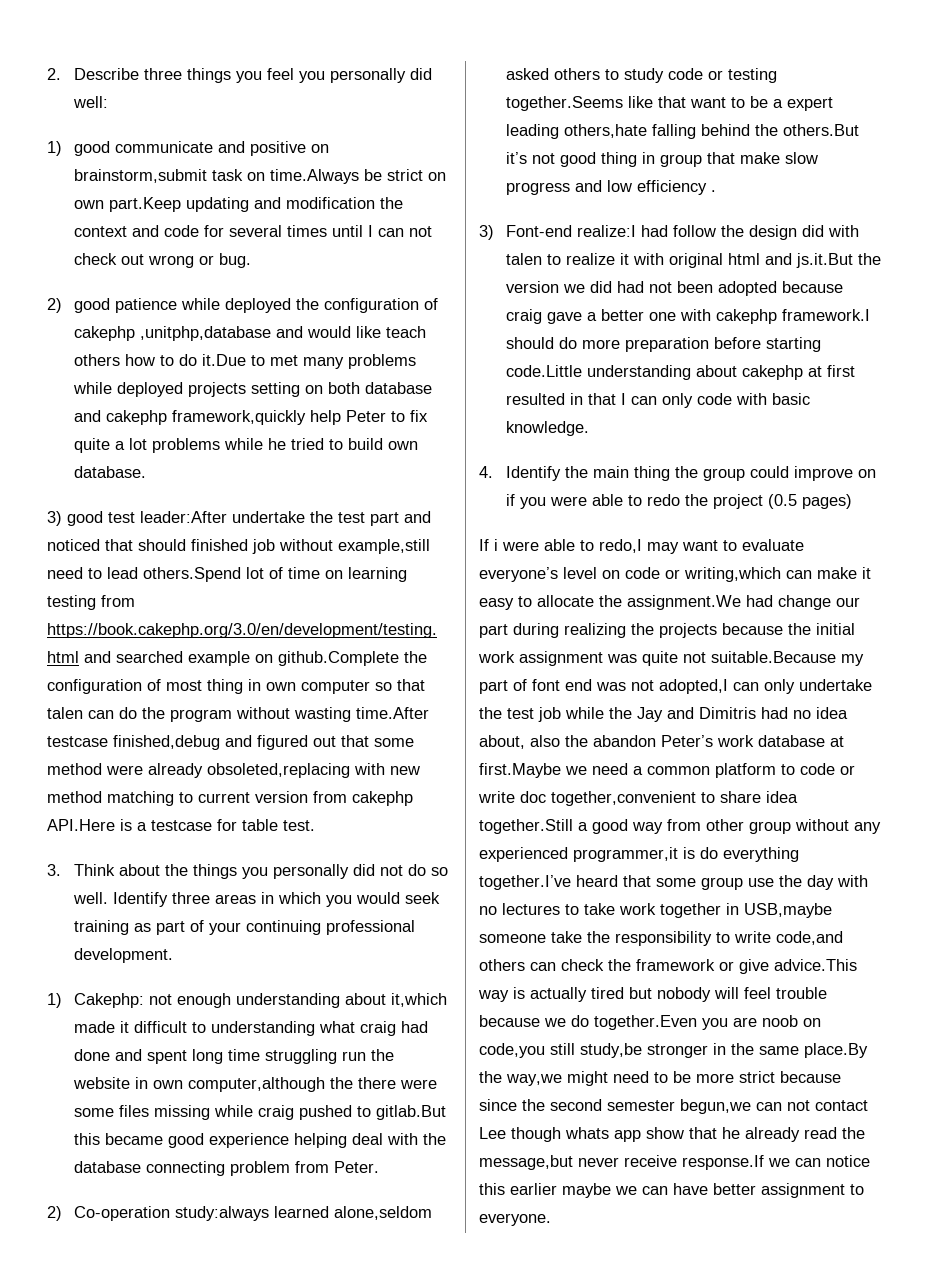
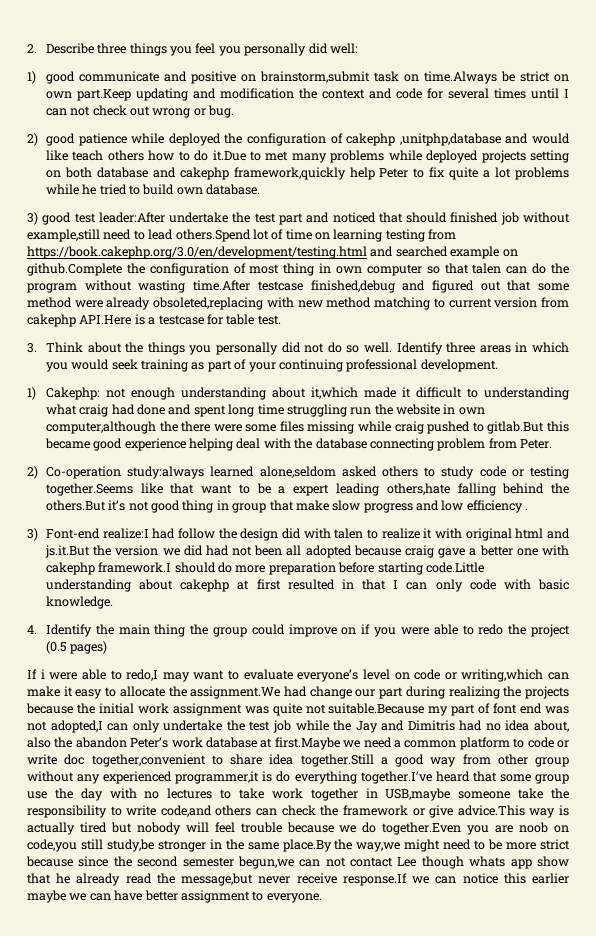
(713, 287) none -> [286,545,302,556] all

